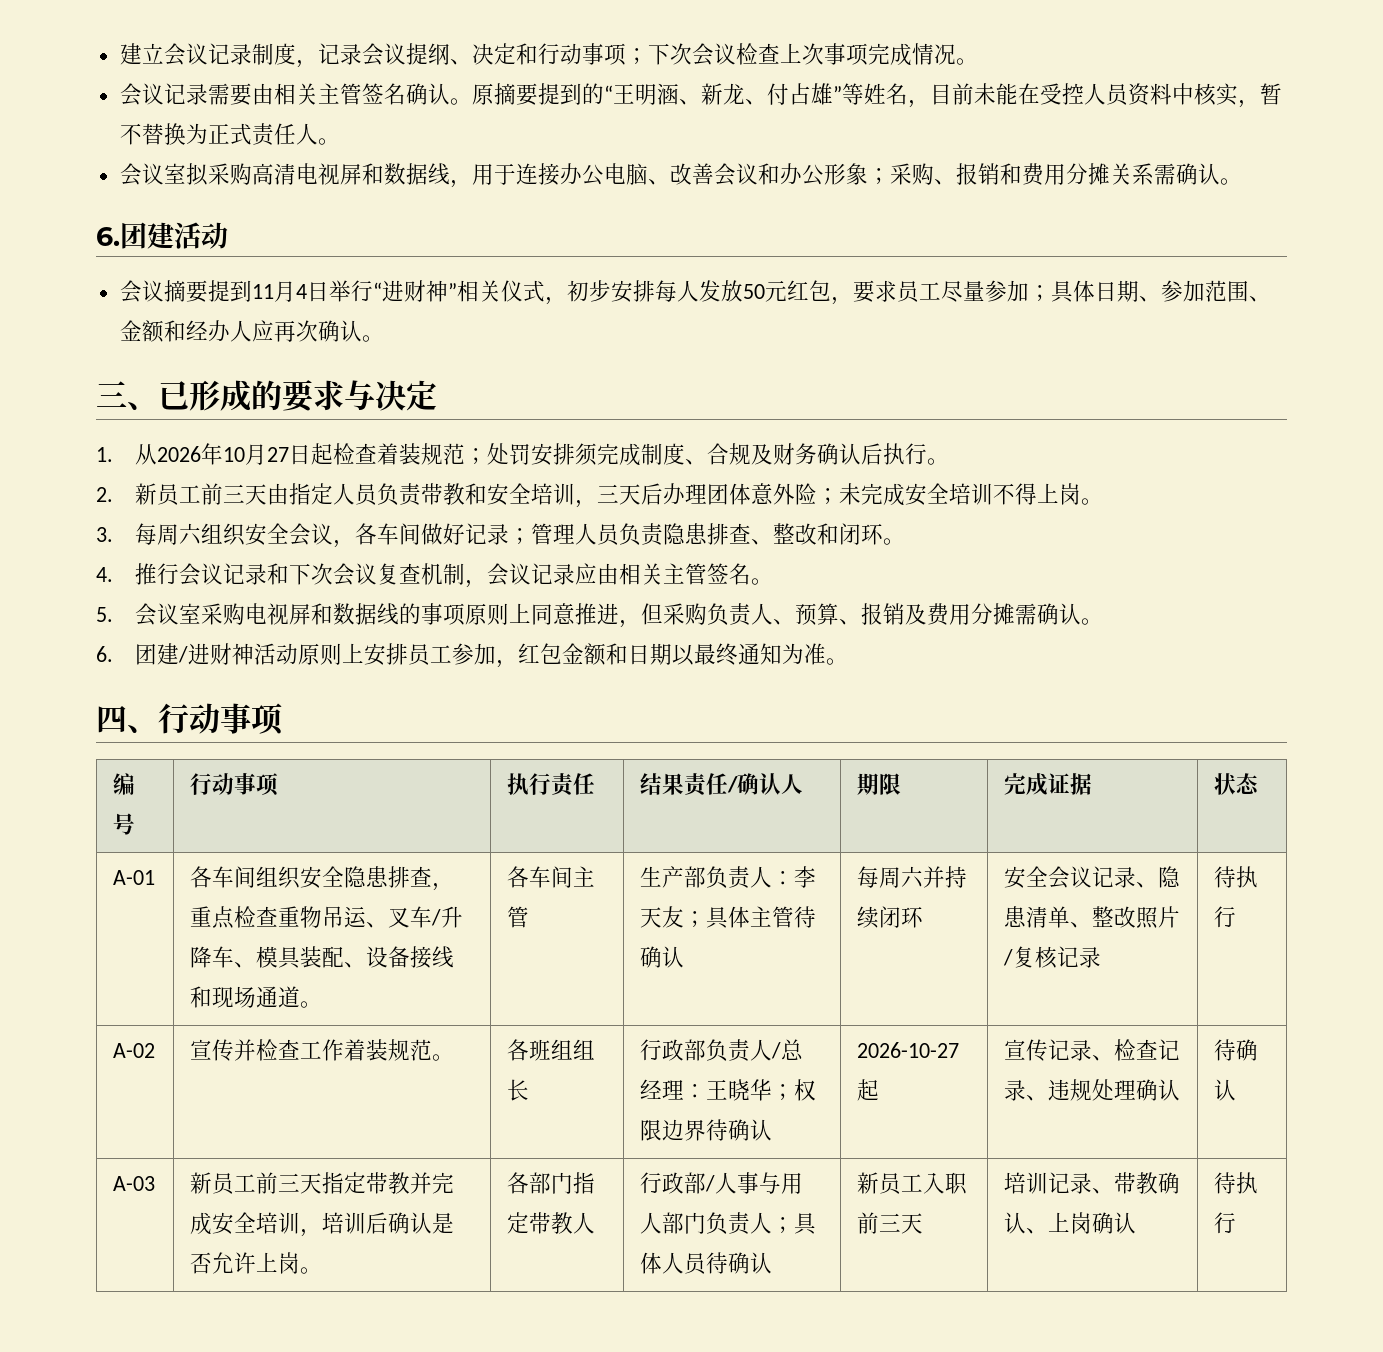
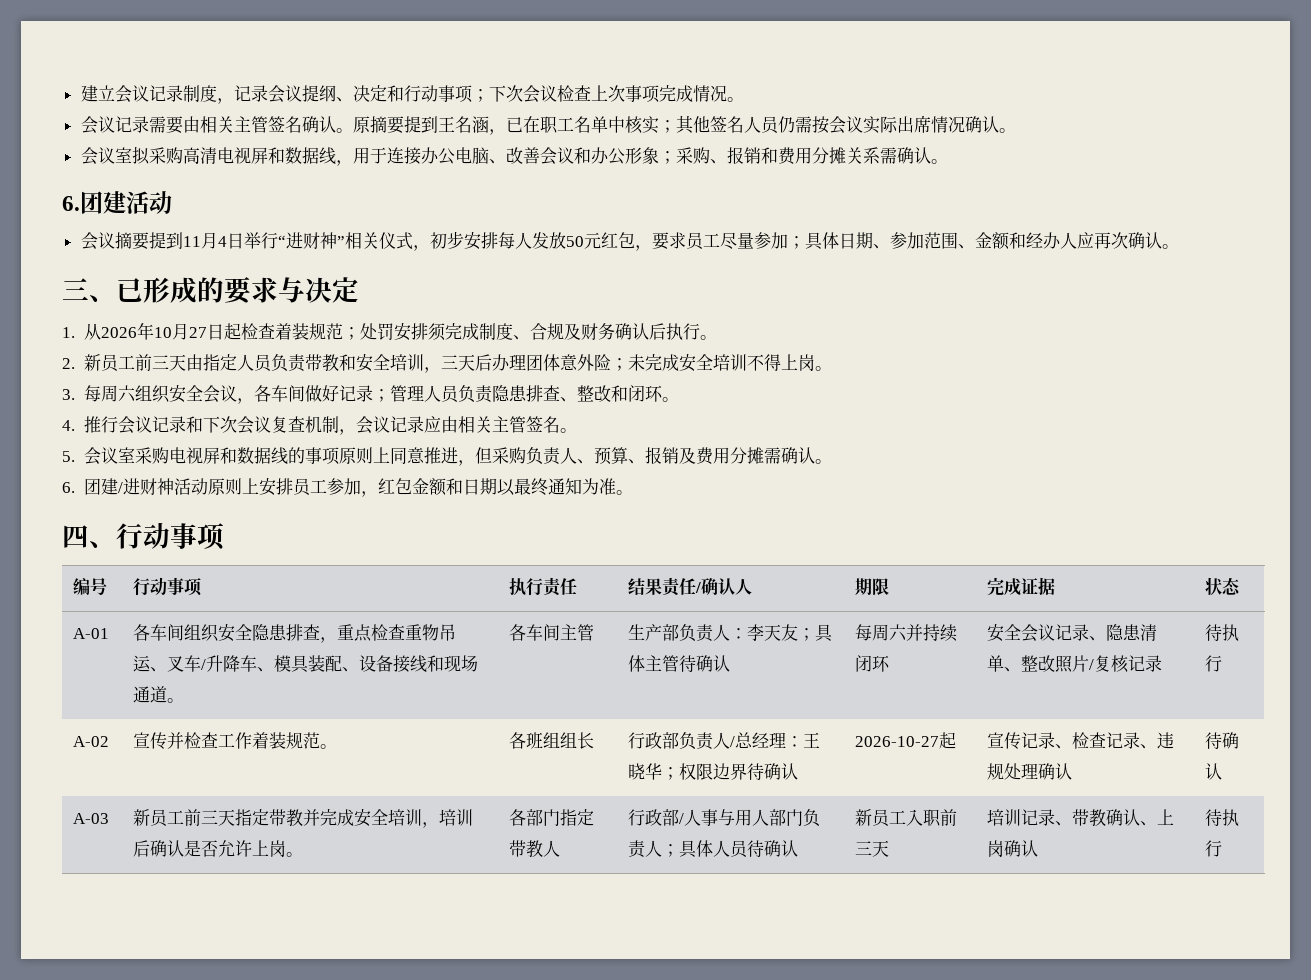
[581,83,1282,108] [119,123,318,146] 的“王明涵、新龙、付占雄”等姓名，目前未能在受控人员资料中核实，暂不替换为正式责任人 -> [437,115,999,135] 王名涵，已在职工名单中核实；其他签名人员仍需按会议实际出席情况确认

